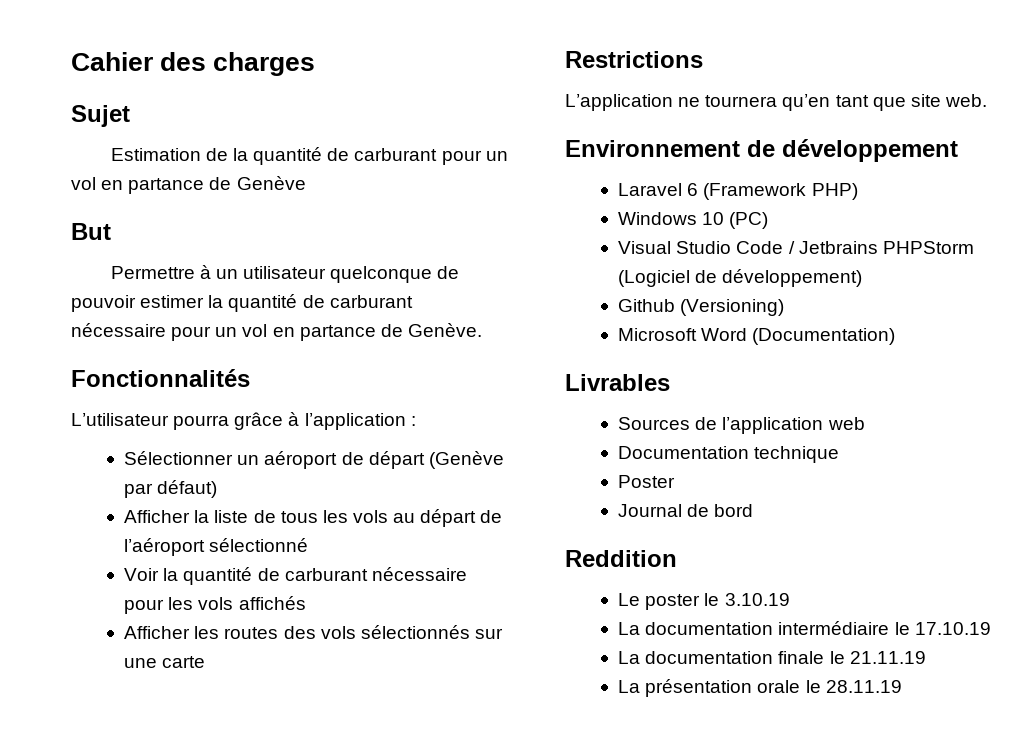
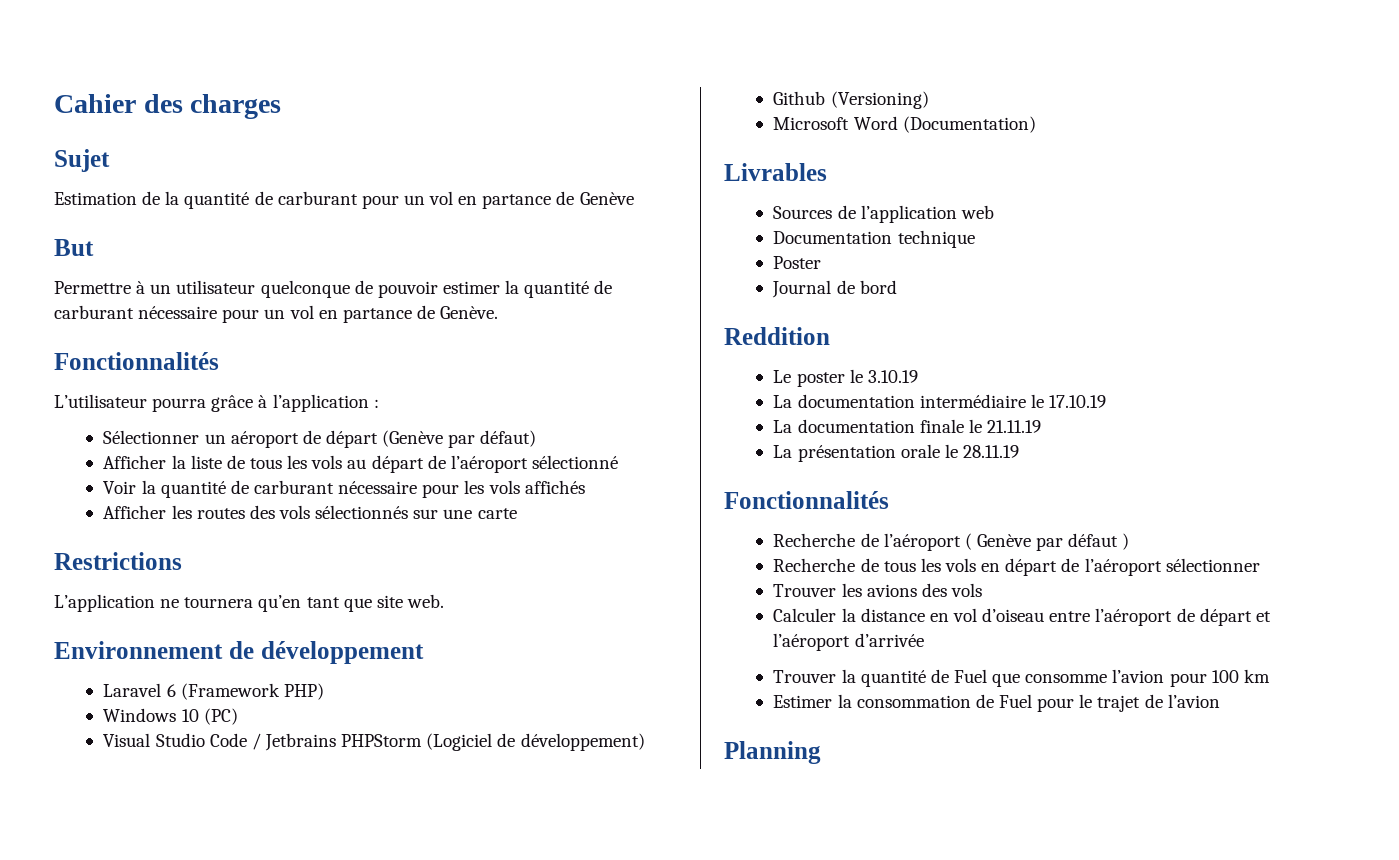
(902, 686) none -> [724,491,889,509] [773,533,1130,551] [773,558,1260,576] [773,583,983,597] [773,608,1271,626] [773,633,924,651] [773,669,1270,687] [773,694,1220,712] [724,741,821,764] // Fonctionnalités // Recherche de l’aéroport ( Genève par défaut ) // Recherche de tous les vols en départ de l’aéroport sélectionner // Trouver les avions des vols // Calculer la distance en vol d’oiseau entre l’aéroport de départ et l’aéroport d’arrivée // Trouver la quantité de Fuel que consomme l’avion pour 100 km // Estimer la consommation de Fuel pour le trajet de l’avion // Planning

